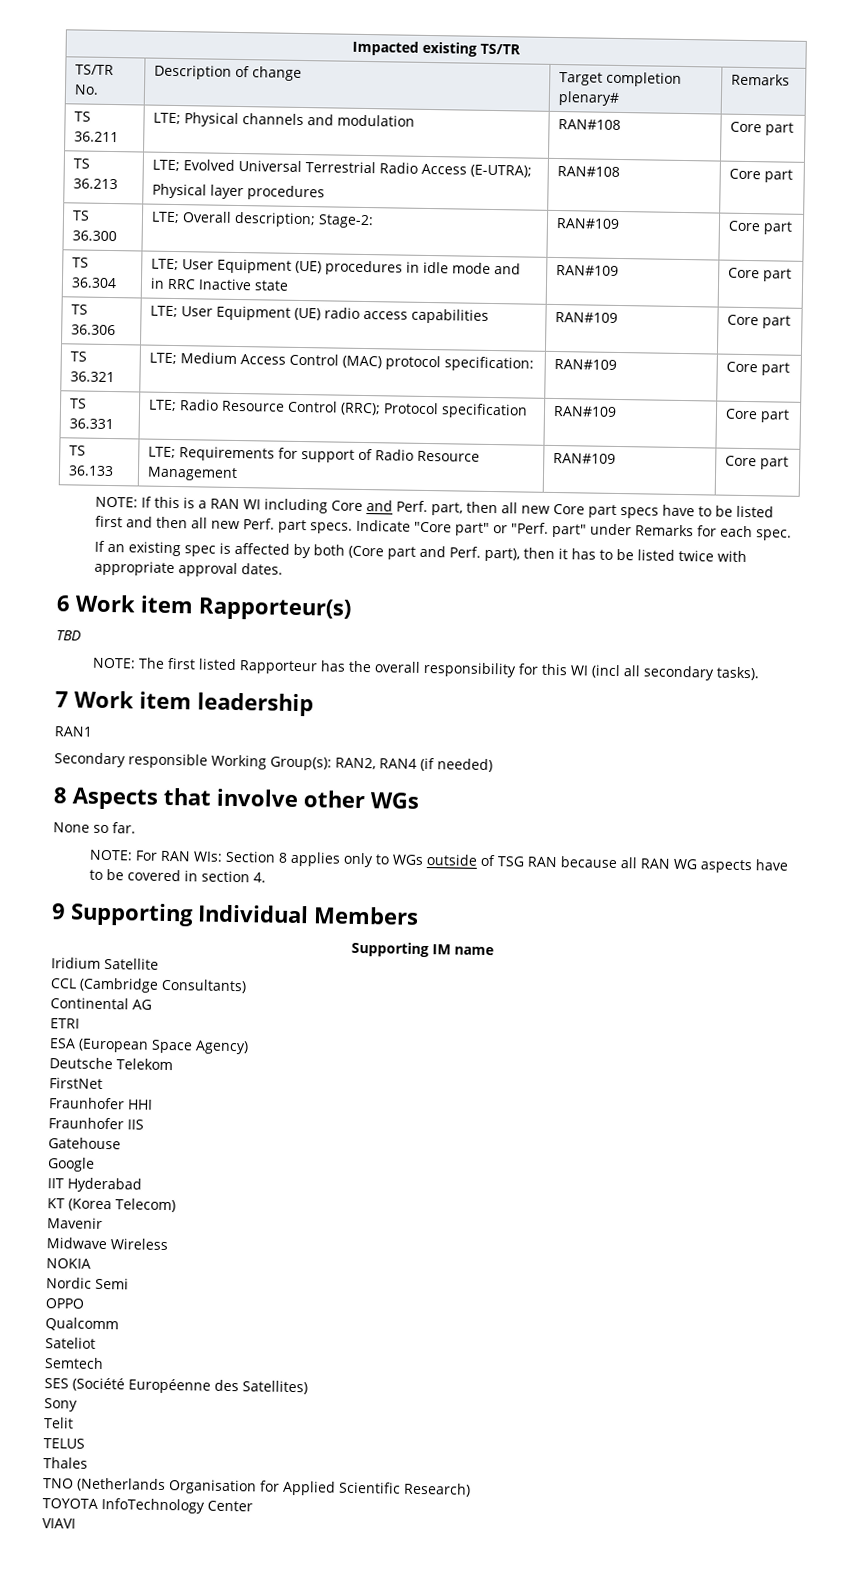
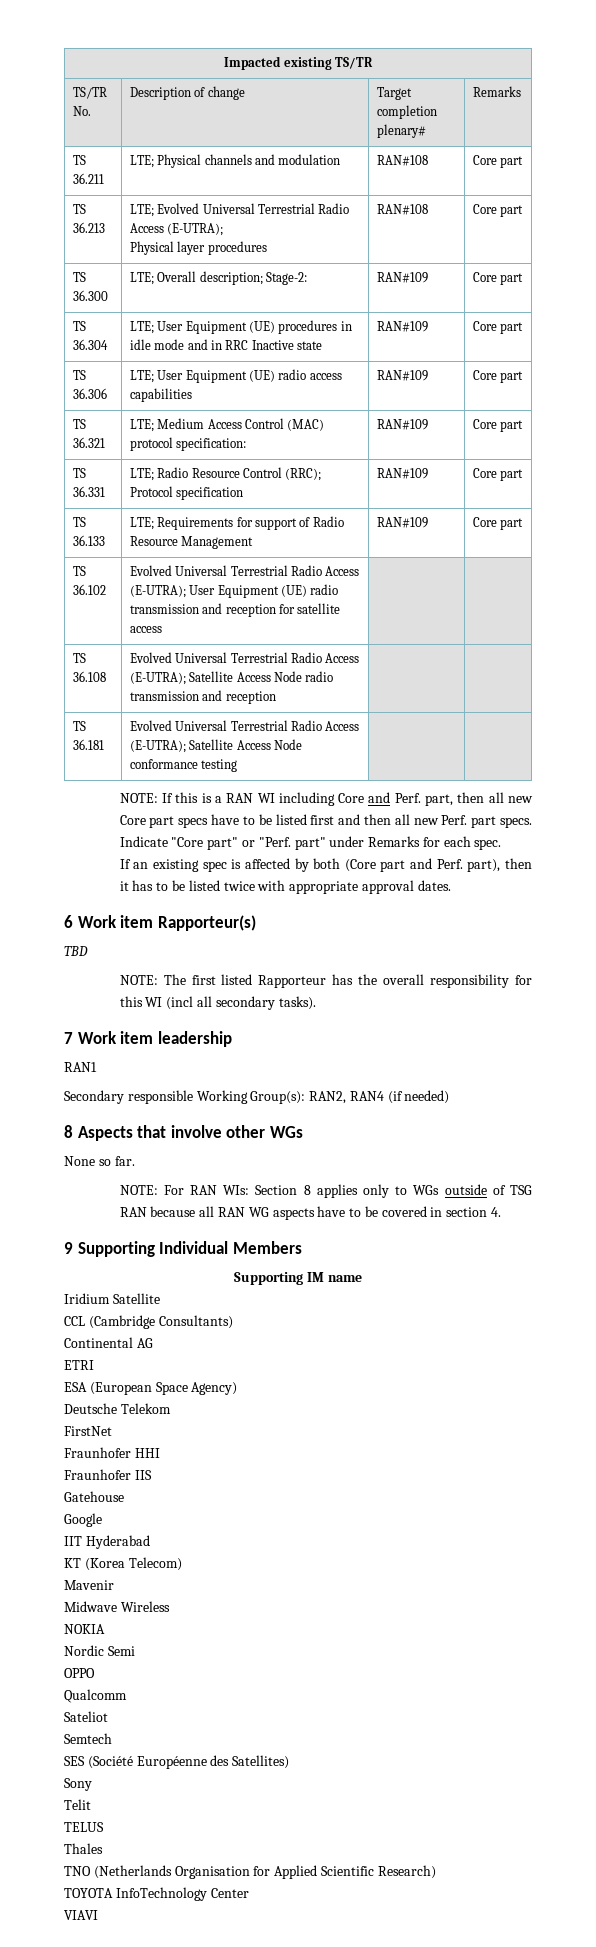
(790, 463) none -> [72,566,86,576] [72,584,106,595] [129,565,360,576] [129,584,339,598] [129,603,341,617] [129,626,162,633] [72,653,86,663] [72,671,106,682] [129,652,360,663] [129,671,334,685] [129,690,276,704] [72,721,86,731] [72,739,104,750] [129,720,360,731] [129,739,302,753] [129,759,238,772] // TS 36.102 | Evolved Universal Terrestrial Radio Access (E-UTRA); User Equipment (UE) radio transmission and reception for satellite access | | // TS 36.108 | Evolved Universal Terrestrial Radio Access (E-UTRA); Satellite Access Node radio transmission and reception | | // TS 36.181 | Evolved Universal Terrestrial Radio Access (E-UTRA); Satellite Access Node conformance testing | |

